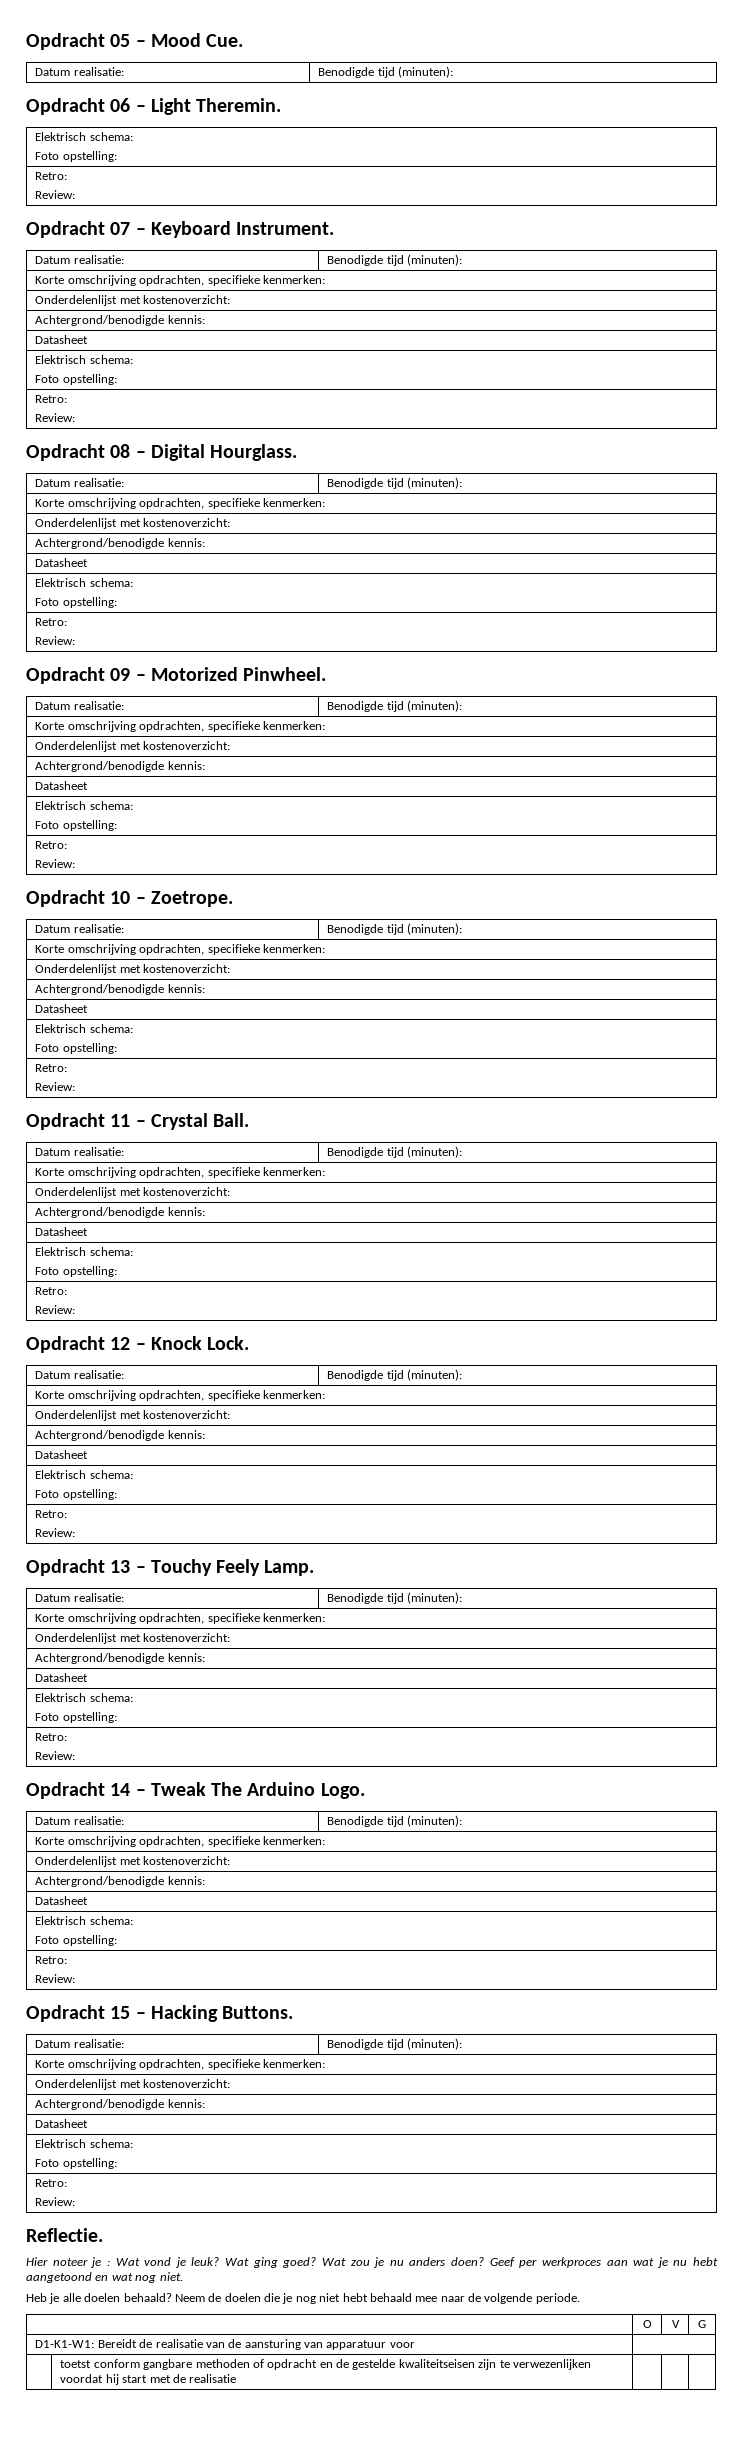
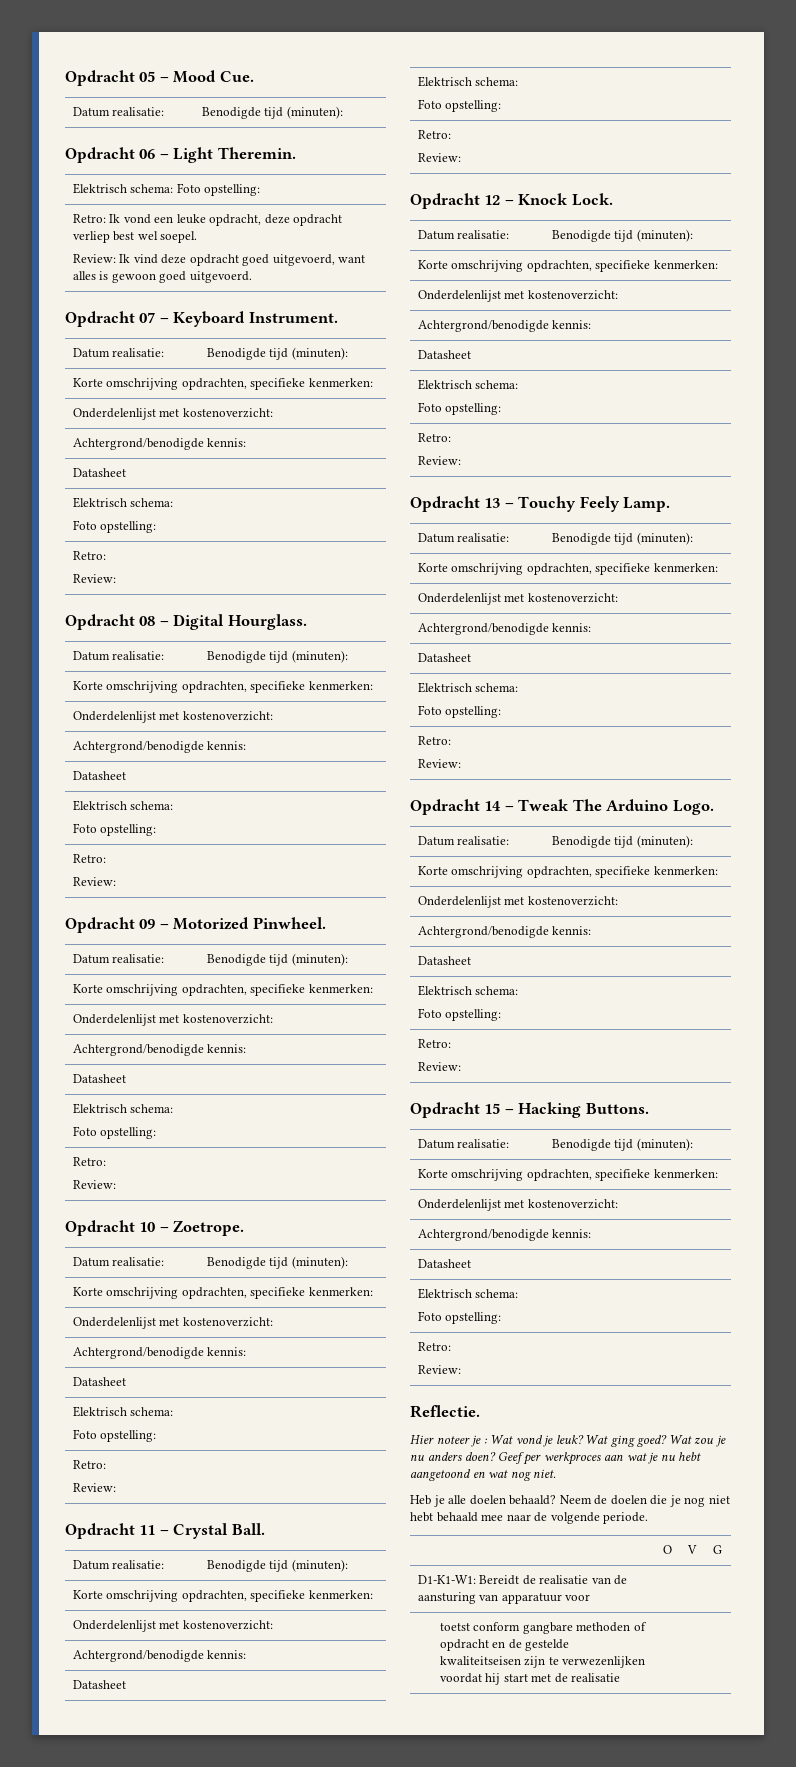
[35,151,117,162] [35,172,68,180] [35,190,76,199] // Foto opstelling: // Retro: // Review: -> [176,183,261,196] [72,214,343,226] [72,231,198,243] [72,254,366,266] [72,271,252,283] Foto opstelling: // Retro: Ik vond een leuke opdracht, deze opdracht verliep best wel soepel. // Review: Ik vind deze opdracht goed uitgevoerd, want alles is gewoon goed uitgevoerd.

